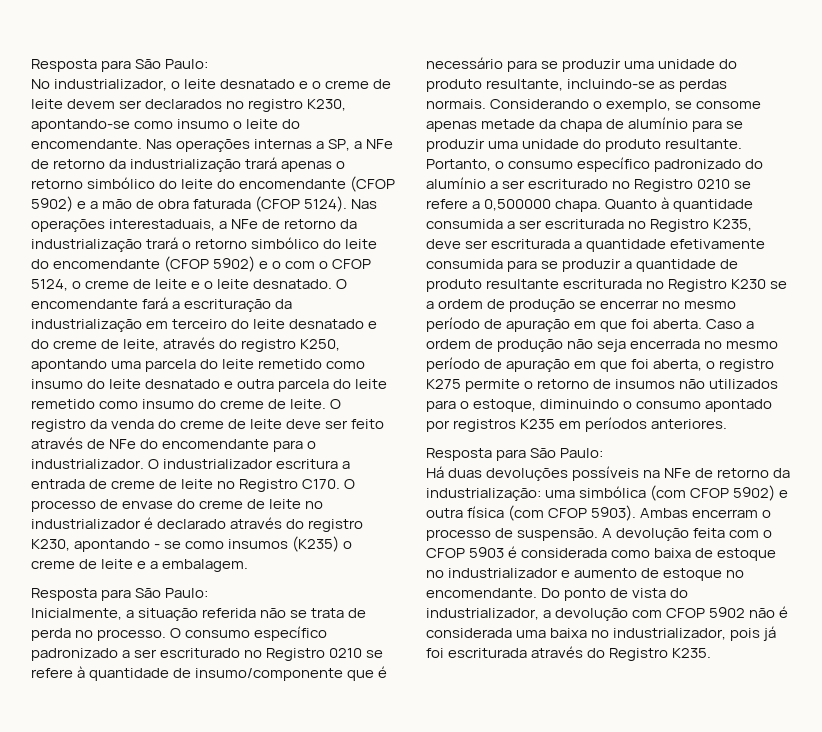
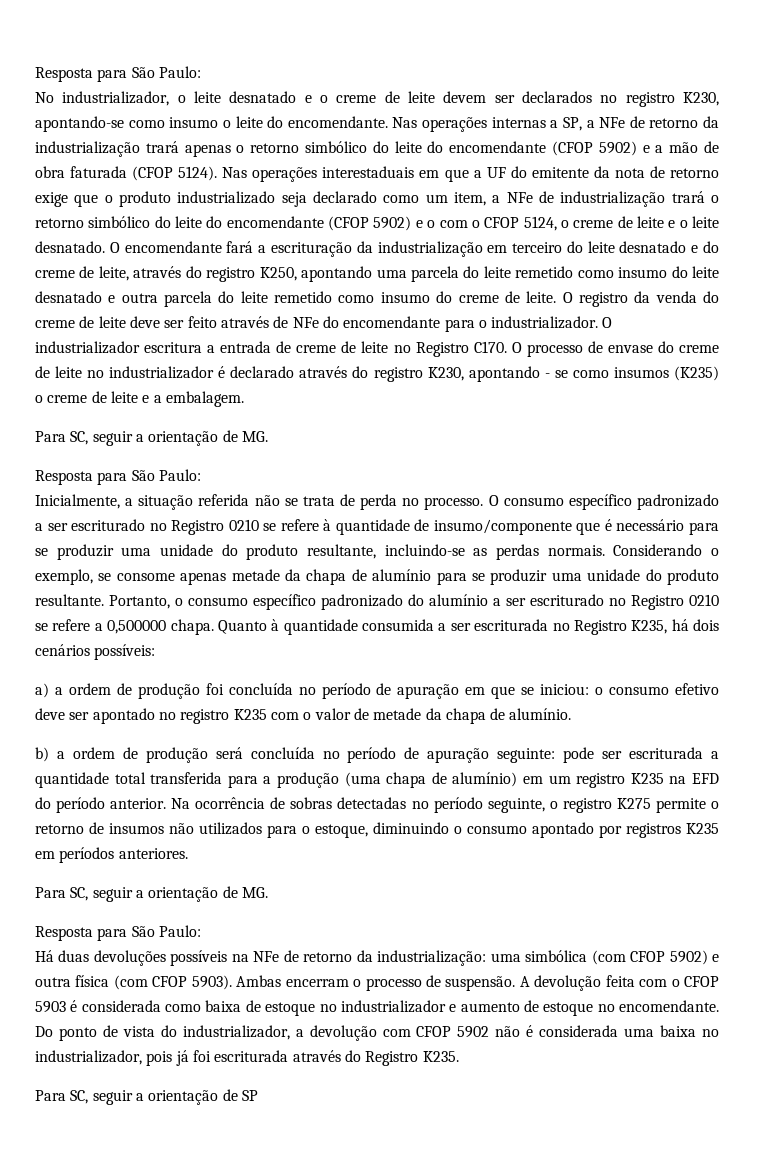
[109,219,358,231] interestaduais, a NFe de retorno da -> [322,166,719,182] [35,191,554,207] interestaduais em que a UF do emitente da nota de retorno exige que o produto industrializado seja declarado como um item, a NFe de
(249, 565) none -> [35,430,268,446] // Para SC, seguir a orientação de MG.
[426,239,766,252] [426,259,739,272] [426,279,788,292] [426,299,737,312] [426,317,755,332] [426,339,779,352] [426,357,703,372] deve ser escriturada a quantidade efetivamente consumida para se produzir a quantidade de produto resultante escriturada no Registro K230 se a ordem de produção se encerrar no mesmo período de apuração em que foi aberta. Caso a ordem de produção não seja encerrada no mesmo período de apuração em que foi aberta, -> [671,619,719,631] [35,644,156,660] [35,683,720,699] [35,708,572,724] [35,747,720,763] [35,772,720,788] [35,797,545,813] há dois cenários possíveis: // a) a ordem de produção foi concluída no período de apuração em que se iniciou: o consumo efetivo deve ser apontado no registro K235 com o valor de metade da chapa de alumínio. // b) a ordem de produção será concluída no período de apuração seguinte: pode ser escriturada a quantidade total transferida para a produção (uma chapa de alumínio) em um registro K235 na EFD do período anterior. Na ocorrência de sobras detectadas no período seguinte,
(728, 424) none -> [35,886,268,902] // Para SC, seguir a orientação de MG.
(712, 653) none -> [35,1089,258,1105] // Para SC, seguir a orientação de SP

